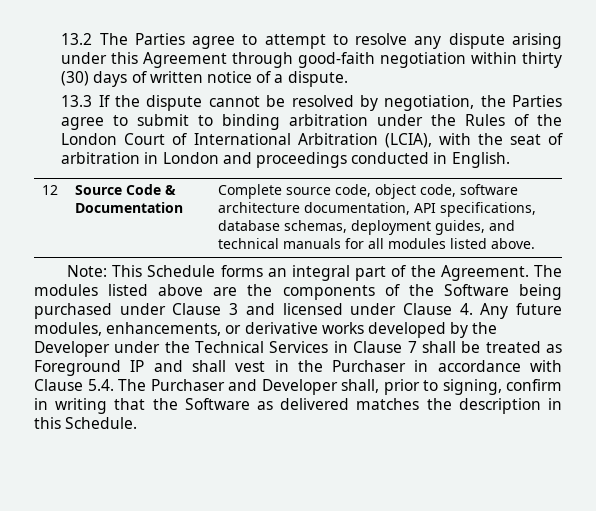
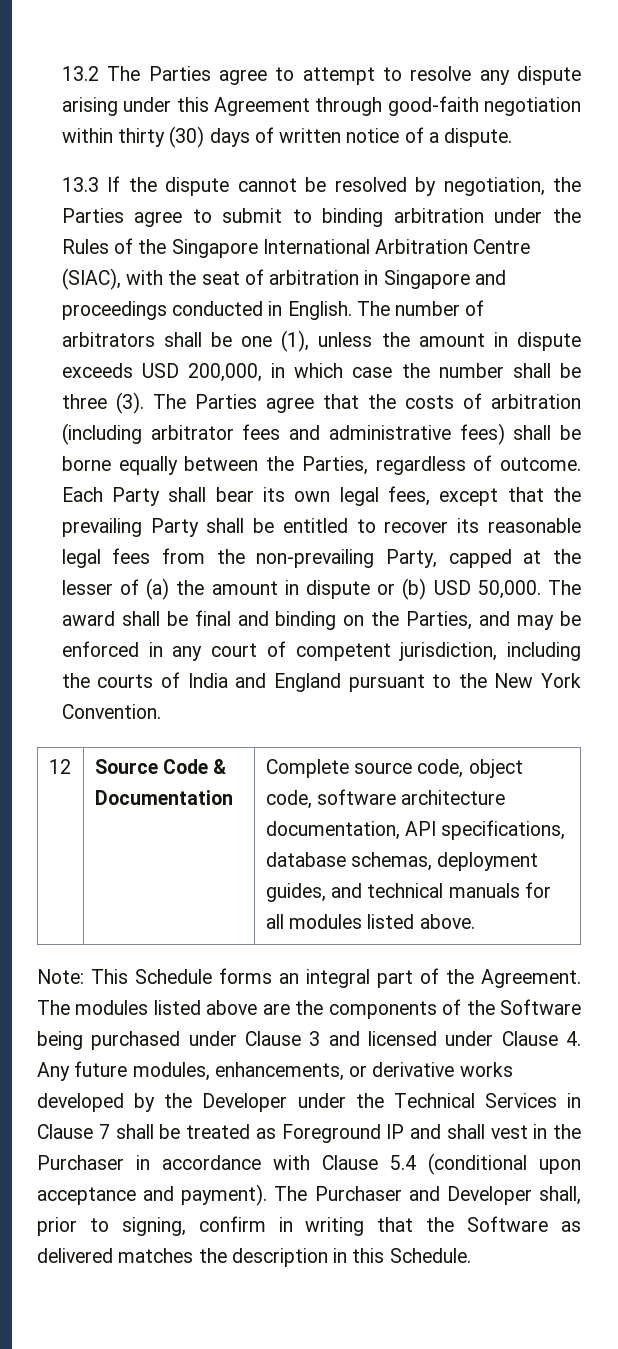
[61,133,432,148] London Court of International Arbitration (LCIA), -> [171,239,531,258] [61,268,121,290] Singapore International Arbitration Centre (SIAC),
[162,152,219,164] London -> [383,270,470,289] Singapore
(510, 160) none -> [356,300,485,316] [61,330,581,352] [61,363,581,382] [61,392,581,414] [61,423,581,445] [61,455,581,475] [61,486,581,506] [61,518,581,537] [61,548,581,568] [61,578,581,600] [61,610,581,630] [61,641,581,661] [61,672,581,692] [61,704,161,719] The number of arbitrators shall be one (1), unless the amount in dispute exceeds USD 200,000, in which case the number shall be three (3). The Parties agree that the costs of arbitration (including arbitrator fees and administrative fees) shall be borne equally between the Parties, regardless of outcome. Each Party shall bear its own legal fees, except that the prevailing Party shall be entitled to recover its reasonable legal fees from the non-prevailing Party, capped at the lesser of (a) the amount in dispute or (b) USD 50,000. The award shall be final and binding on the Parties, and may be enforced in any court of competent jurisdiction, including the courts of India and England pursuant to the New York Convention.
[87,379,114,391] 5.4. -> [390,1153,581,1175] [37,1184,268,1206] 5.4 (conditional upon acceptance and payment).

